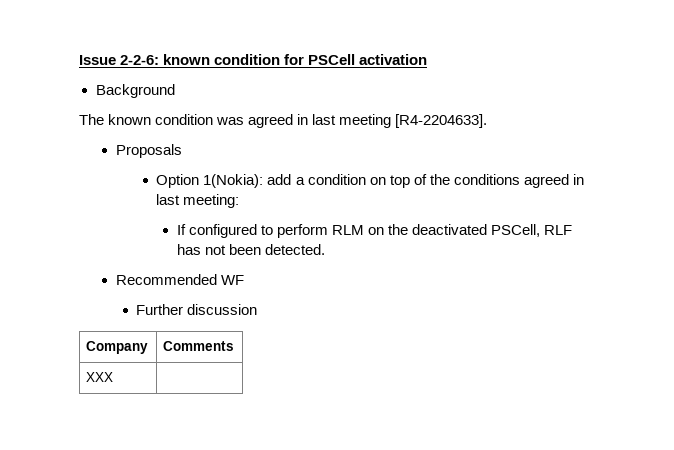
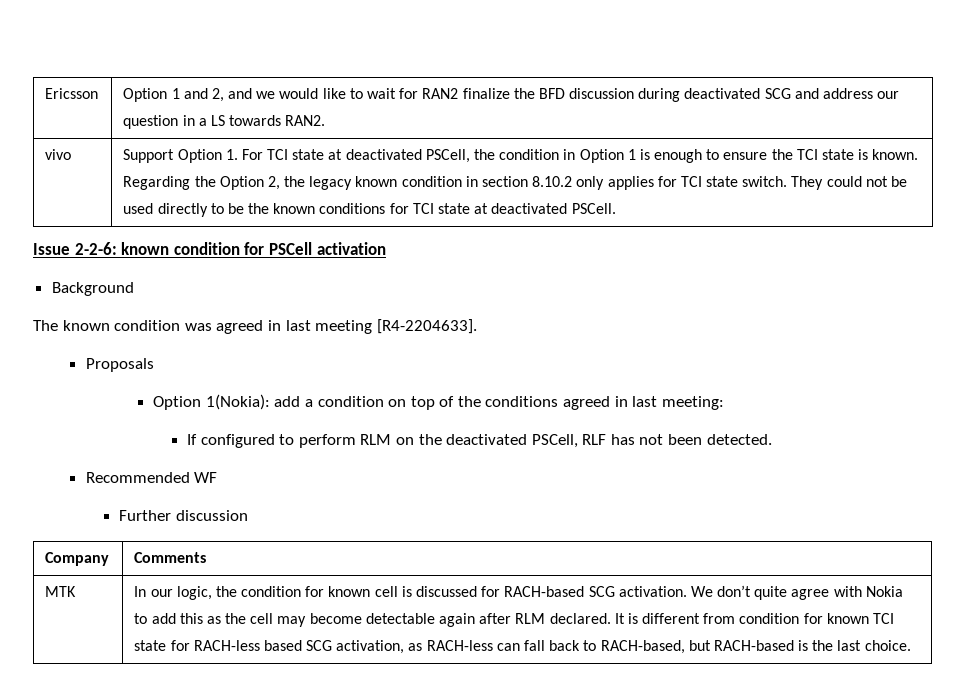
(79, 60) none -> [45,88,99,99] [123,88,900,102] [123,115,326,129] [45,149,72,160] [123,149,919,163] [123,176,908,190] [123,203,616,217] Ericsson | Option 1 and 2, and we would like to wait for RAN2 finalize the BFD discussion during deactivated SCG and address our question in a LS towards RAN2. // vivo | Support Option 1. For TCI state at deactivated PSCell, the condition in Option 1 is enough to ensure the TCI state is known. Regarding the Option 2, the legacy known condition in section 8.10.2 only applies for TCI state switch. They could not be used directly to be the known conditions for TCI state at deactivated PSCell. //
[86,372,114,382] XXX | -> [45,586,77,597] [134,585,903,600] [134,613,895,627] [134,640,911,654] MTK | In our logic, the condition for known cell is discussed for RACH-based SCG activation. We don’t quite agree with Nokia to add this as the cell may become detectable again after RLM declared. It is different from condition for known TCI state for RACH-less based SCG activation, as RACH-less can fall back to RACH-based, but RACH-based is the last choice.

